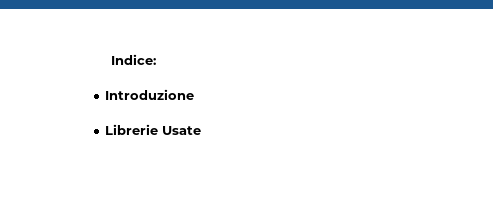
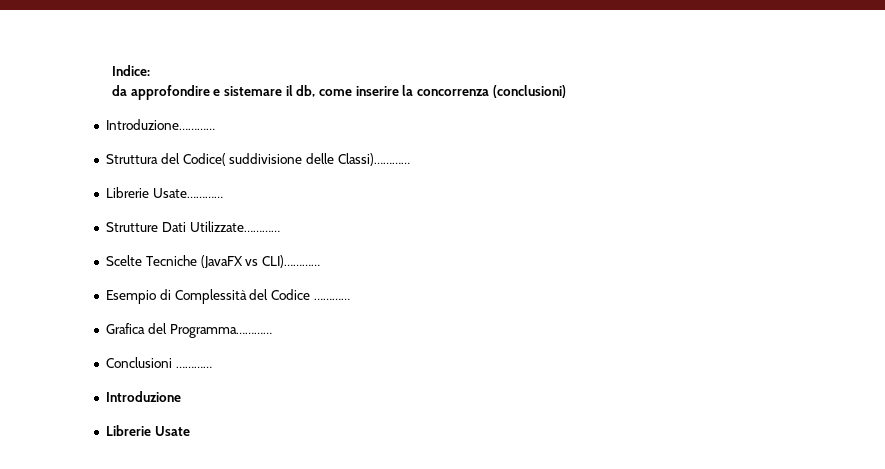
(157, 59) none -> [112,85,566,100] [106,119,216,130] [106,153,410,166] [106,187,224,198] [106,221,280,232] [106,255,321,268] [106,289,350,304] [106,323,272,338] [106,357,213,368] // da approfondire e sistemare il db, come inserire la concorrenza (conclusioni) // Introduzione………… // Struttura del Codice( suddivisione delle Classi)………… // Librerie Usate………… // Strutture Dati Utilizzate………… // Scelte Tecniche (JavaFX vs CLI)………… // Esempio di Complessità del Codice ………… // Grafica del Programma………… // Conclusioni …………

